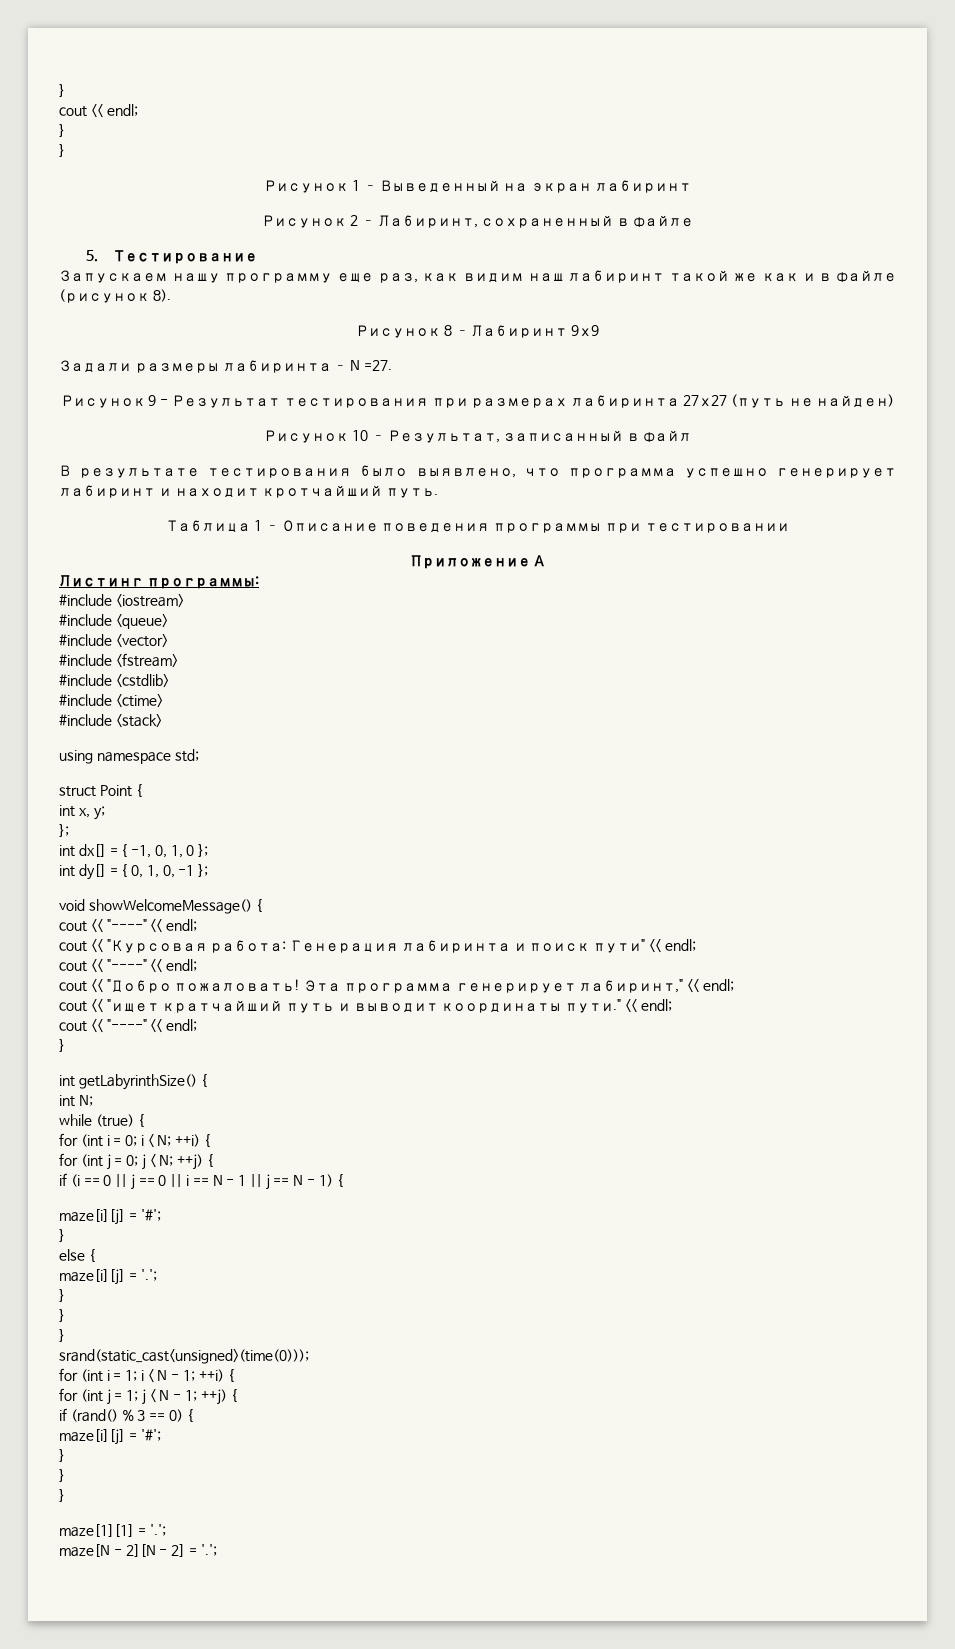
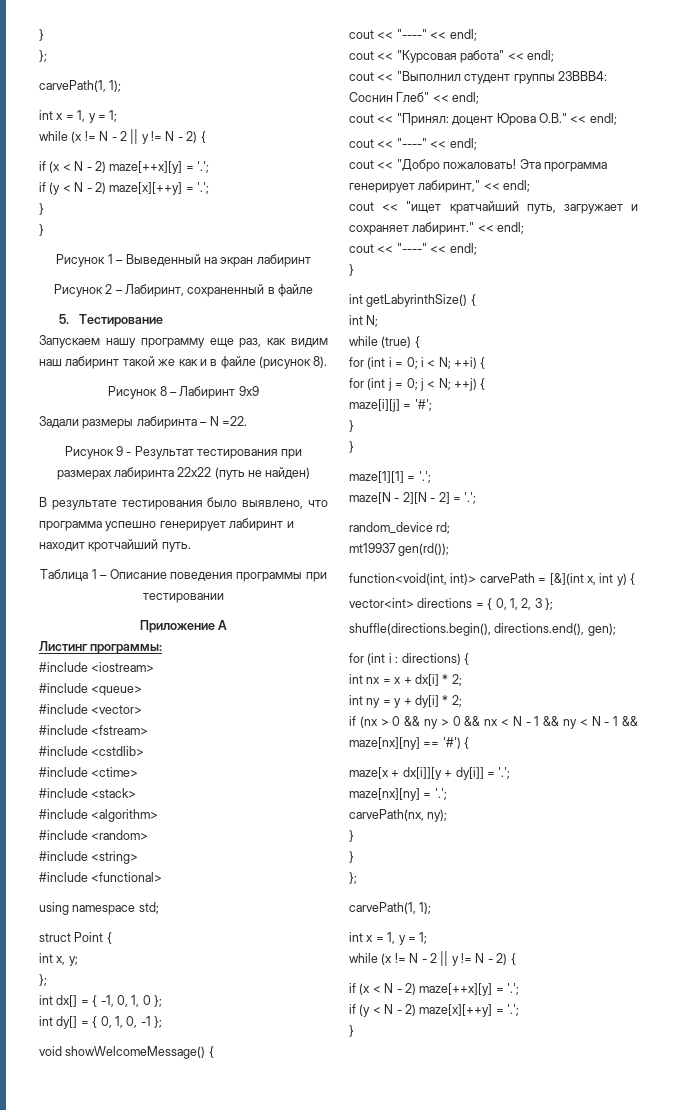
[59,84,65,97] [59,104,138,118] } // cout << endl; -> [39,29,44,41] [39,50,47,62] [39,80,122,92] [39,110,118,123] [39,129,206,144] [39,161,209,174] [39,182,209,195] } // }; // carvePath(1, 1); // int x = 1, y = 1; // while (x != N - 2 || y != N - 2) { // if (x < N - 2) maze[++x][y] = '.'; // if (y < N - 2) maze[x][++y] = '.';
[363,360,392,371] =27. -> [221,416,247,426] =22.
[682,395,727,406] 27х27 -> [177,467,212,477] 22х22
[264,430,691,443] // Рисунок 10 – Результат, записанный в файл -> (311, 473) none
(162, 721) none -> [39,809,159,822] [39,830,149,840] [39,851,139,864] [39,872,163,882] // #include <algorithm> // #include <random> // #include <string> // #include <functional>
[210,939,646,953] работа: Генерация лабиринта и поиск пути" -> [460,50,554,63] [349,71,607,84] [349,92,480,104] [349,113,567,126] работа" << endl; // cout << "Выполнил студент группы 23ВВВ4: Соснин Глеб" << endl; // cout << "Принял: доцент Юрова О.В."
[286,999,622,1013] путь и выводит координаты пути." -> [526,204,638,214] [349,222,475,235] путь, загружает и сохраняет лабиринт."
[59,1173,343,1190] [59,1209,161,1225] [59,1229,65,1242] [59,1249,95,1262] [59,1269,157,1285] [59,1289,65,1302] [59,1309,65,1322] [59,1329,65,1342] [59,1349,309,1364] [59,1368,234,1383] [59,1388,237,1405] [59,1408,193,1422] [59,1429,161,1445] [59,1449,65,1462] if (i == 0 || j == 0 || i == N - 1 || j == N - 1) { // maze[i][j] = '#'; // } // else { // maze[i][j] = '.'; // } // } // } // srand(static_cast<unsigned>(time(0))); // for (int i = 1; i < N - 1; ++i) { // for (int j = 1; j < N - 1; ++j) { // if (rand() % 3 == 0) { // maze[i][j] = '#'; // } -> [349,399,432,412] maze[i][j] = '#';
(217, 1550) none -> [349,522,451,534] [349,543,450,556] [349,573,635,586] [349,598,553,610] [349,623,616,636] [349,653,469,665] [349,674,462,686] [349,695,462,708] [349,716,639,729] [349,737,470,750] [349,767,511,780] [349,788,447,801] [349,809,448,822] [349,830,354,842] [349,851,354,863] [349,872,357,884] [349,902,432,914] [349,932,428,945] [349,951,516,966] [349,983,519,996] [349,1004,519,1017] [349,1025,354,1037] // random_device rd; // mt19937 gen(rd()); // function<void(int, int)> carvePath = [&](int x, int y) { // vector<int> directions = { 0, 1, 2, 3 }; // shuffle(directions.begin(), directions.end(), gen); // for (int i : directions) { // int nx = x + dx[i] * 2; // int ny = y + dy[i] * 2; // if (nx > 0 && ny > 0 && nx < N - 1 && ny < N - 1 && maze[nx][ny] == '#') { // maze[x + dx[i]][y + dy[i]] = '.'; // maze[nx][ny] = '.'; // carvePath(nx, ny); // } // } // }; // carvePath(1, 1); // int x = 1, y = 1; // while (x != N - 2 || y != N - 2) { // if (x < N - 2) maze[++x][y] = '.'; // if (y < N - 2) maze[x][++y] = '.'; // }

